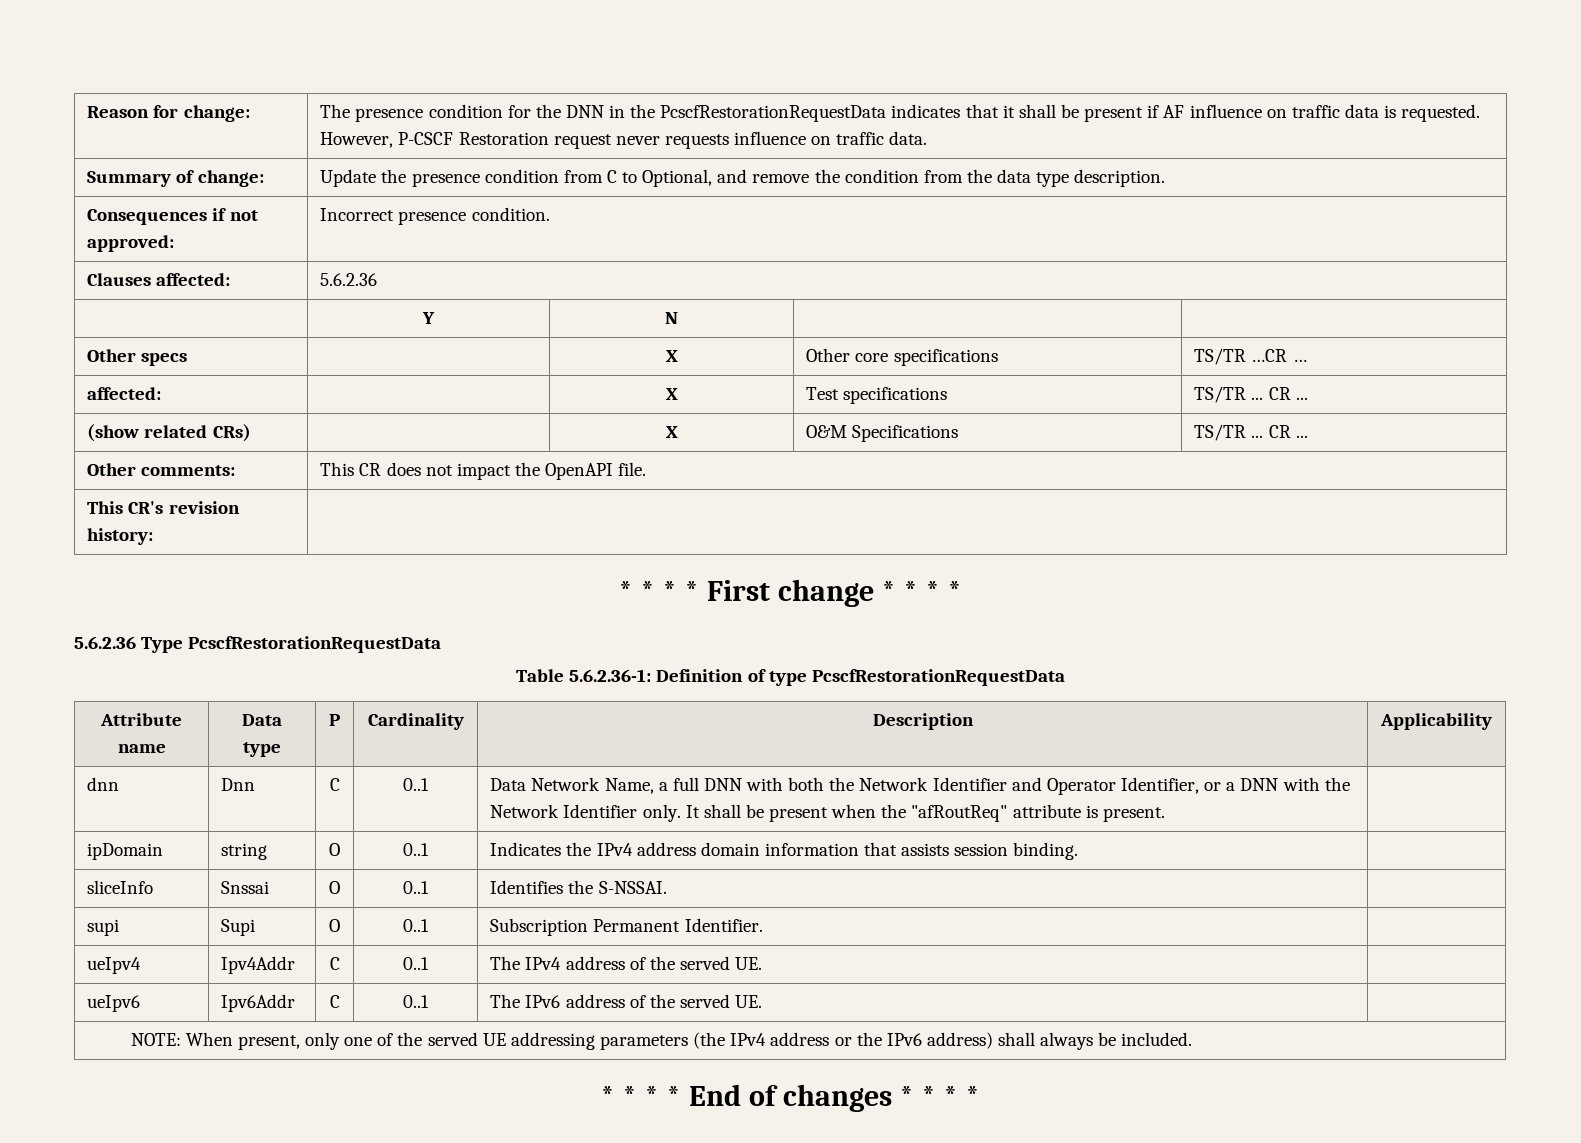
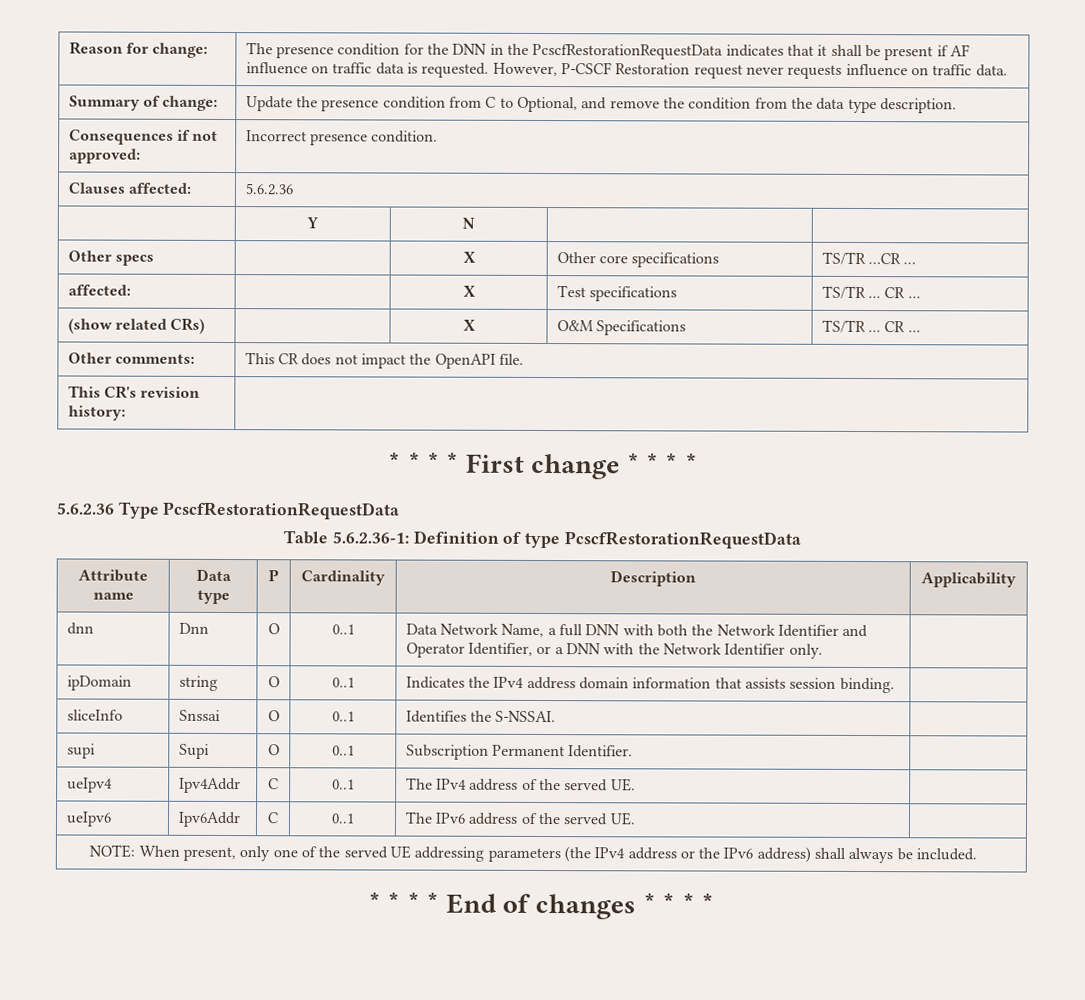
[329,778,340,791] C -> [267,623,280,635] O
[685,804,1165,822] It shall be present when the "afRoutReq" attribute is present. -> (823, 651) none

